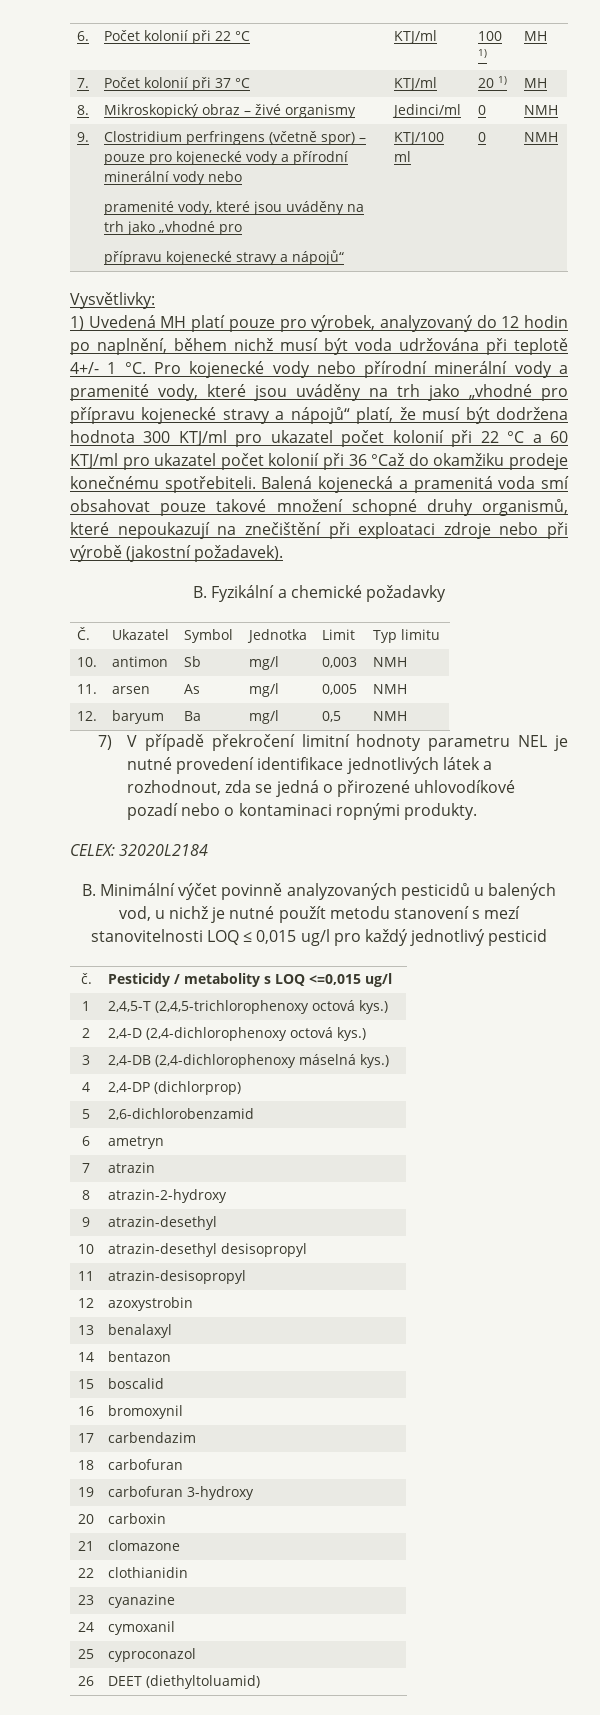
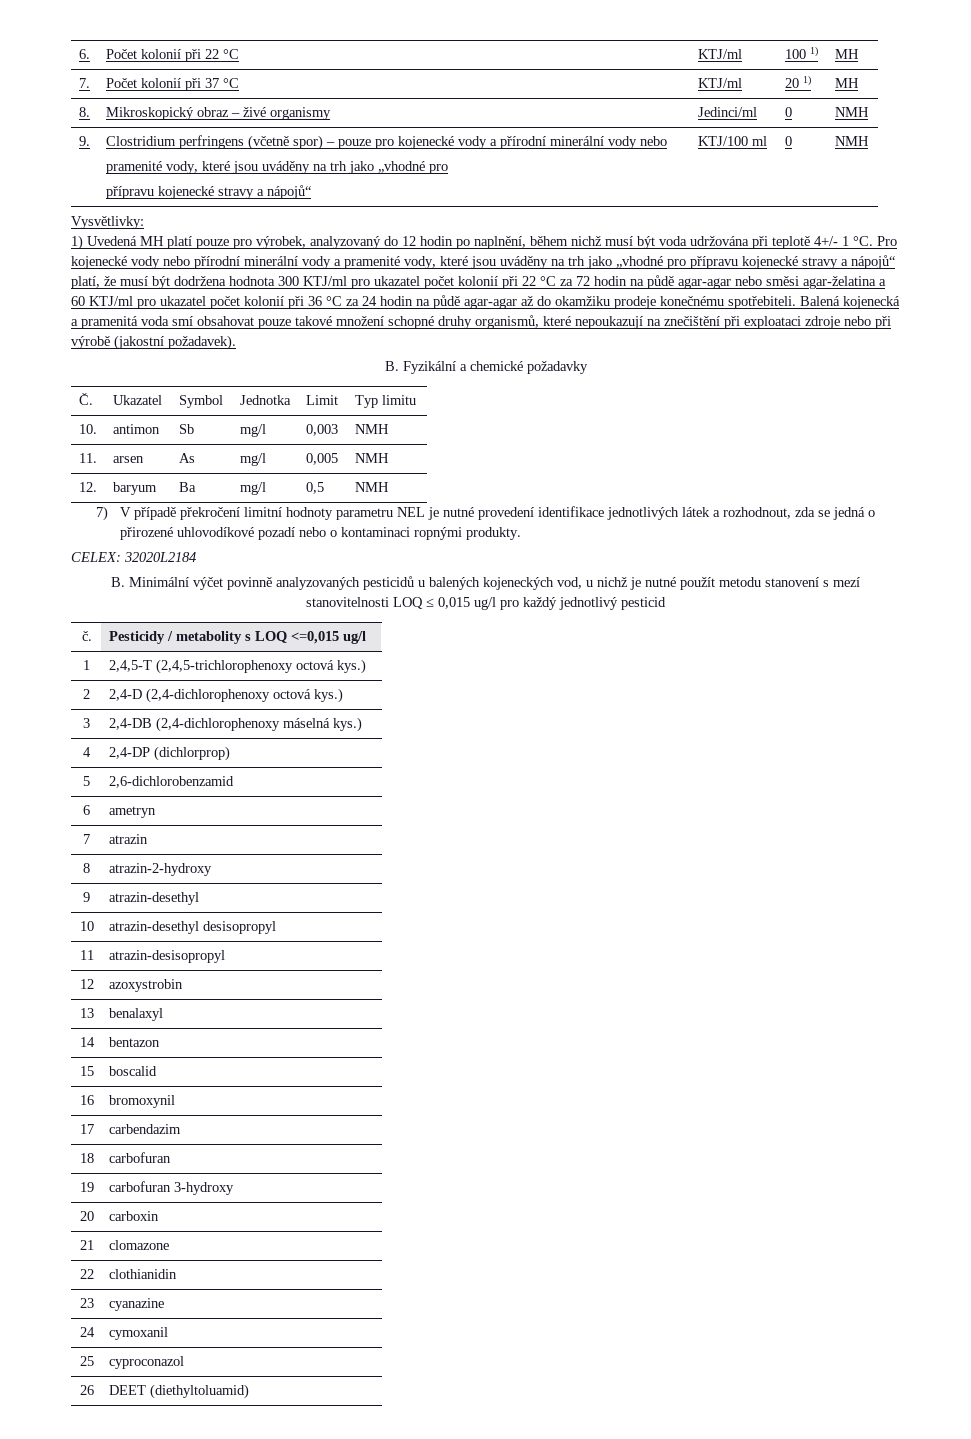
(525, 437) none -> [560,275,876,289] za 72 hodin na půdě agar-agar nebo směsi agar-želatina
[371,453,405,466] °Caž -> [326,295,534,309] °C za 24 hodin na půdě agar-agar až
(557, 891) none -> [483,577,554,590] kojeneckých

